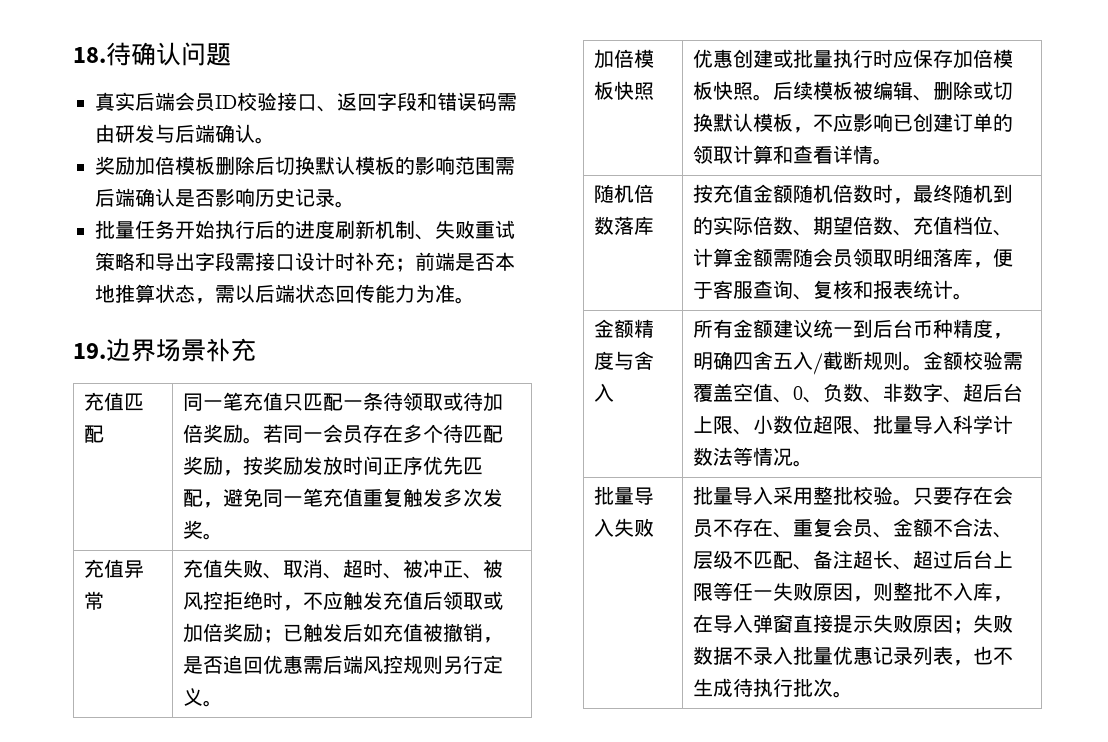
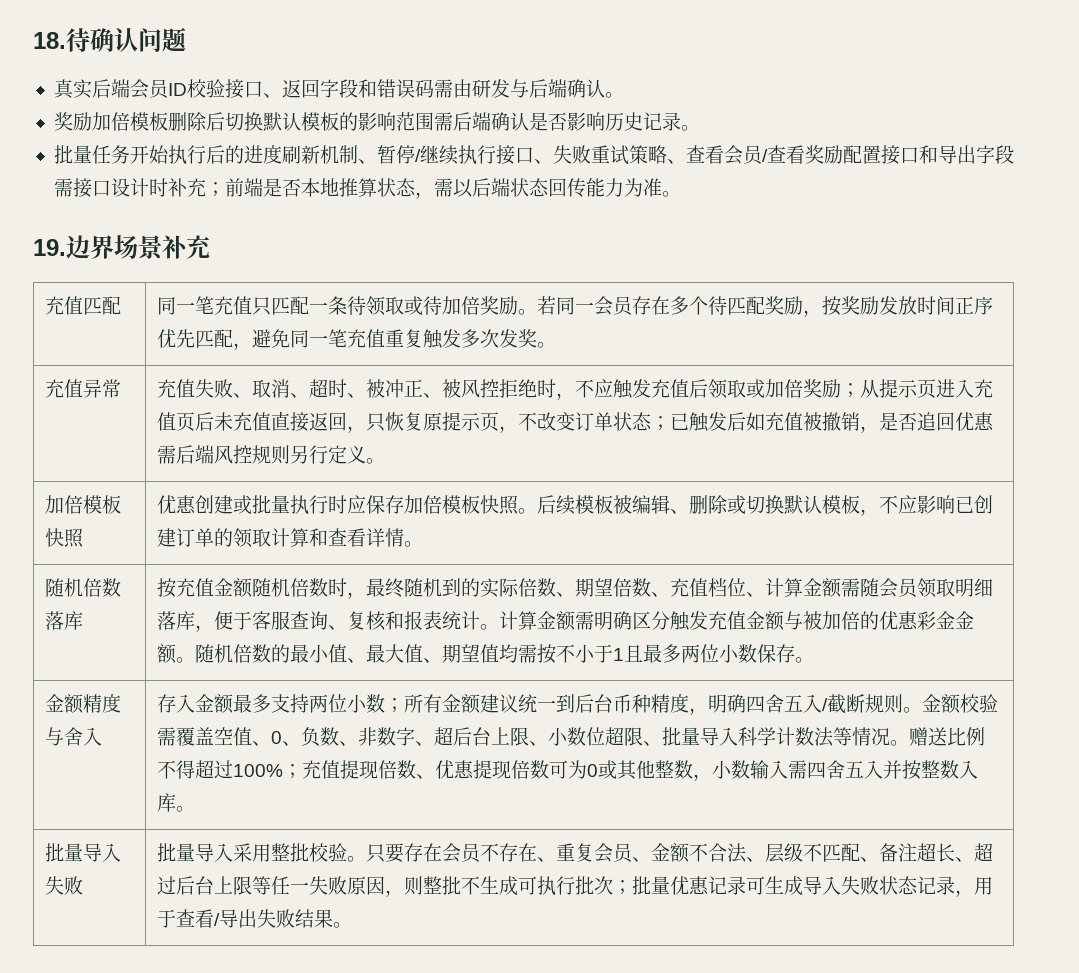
[435,220,515,239] [95,252,135,271] 失败重试策略 -> [376,145,919,165] 暂停/继续执行接口、失败重试策略、查看会员/查看奖励配置接口
(283, 636) none -> [859,379,993,399] [156,412,670,433] 从提示页进入充值页后未充值直接返回，只恢复原提示页，不改变订单状态；
[593,319,654,338] [593,351,654,370] [593,383,614,402] // 金额精度与舍入 | -> [498,611,974,631] [156,644,814,664] [44,694,121,714] [44,727,102,746] [156,694,404,714] 计算金额需明确区分触发充值金额与被加倍的优惠彩金金额。随机倍数的最小值、最大值、期望值均需按不小于1且最多两位小数保存。 // 金额精度与舍入 | 存入金额最多支持两位小数；
(813, 463) none -> [908,727,985,746] [156,760,978,781] [156,793,195,812] 赠送比例不得超过100%；充值提现倍数、优惠提现倍数可为0或其他整数，小数输入需四舍五入并按整数入库。
[952,582,1013,602] [692,614,1013,634] [692,646,1013,666] [692,678,833,697] 入库，在导入弹窗直接提示失败原因；失败数据不录入批量优惠记录列表，也不生成待执行批次 -> [479,876,993,897] [156,909,333,928] 生成可执行批次；批量优惠记录可生成导入失败状态记录，用于查看/导出失败结果

